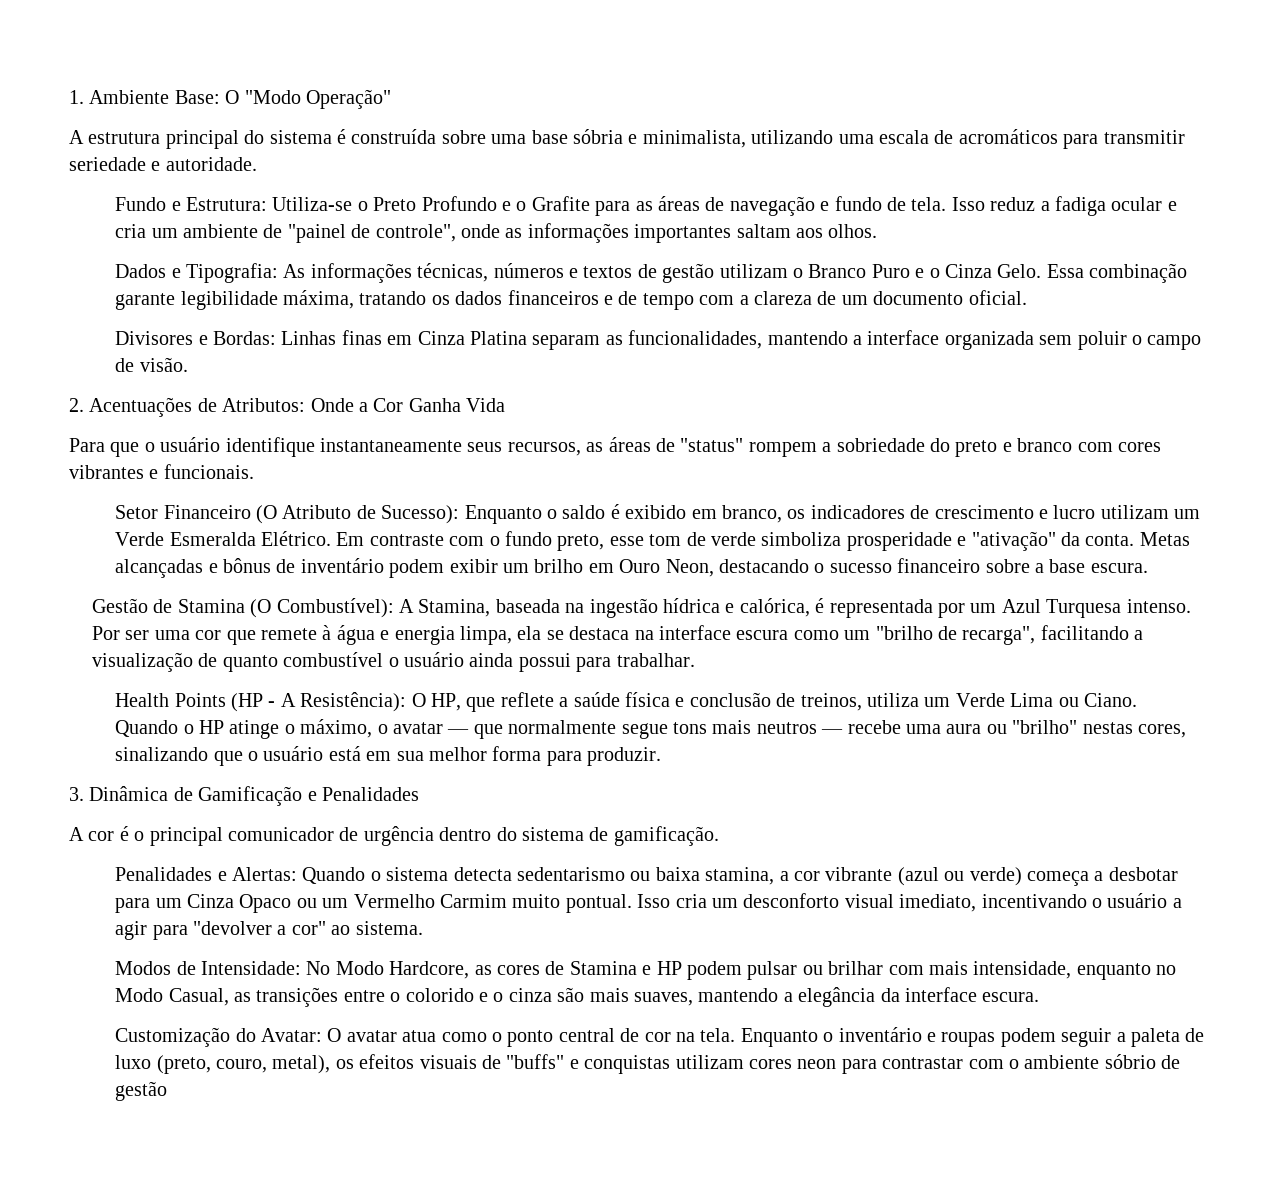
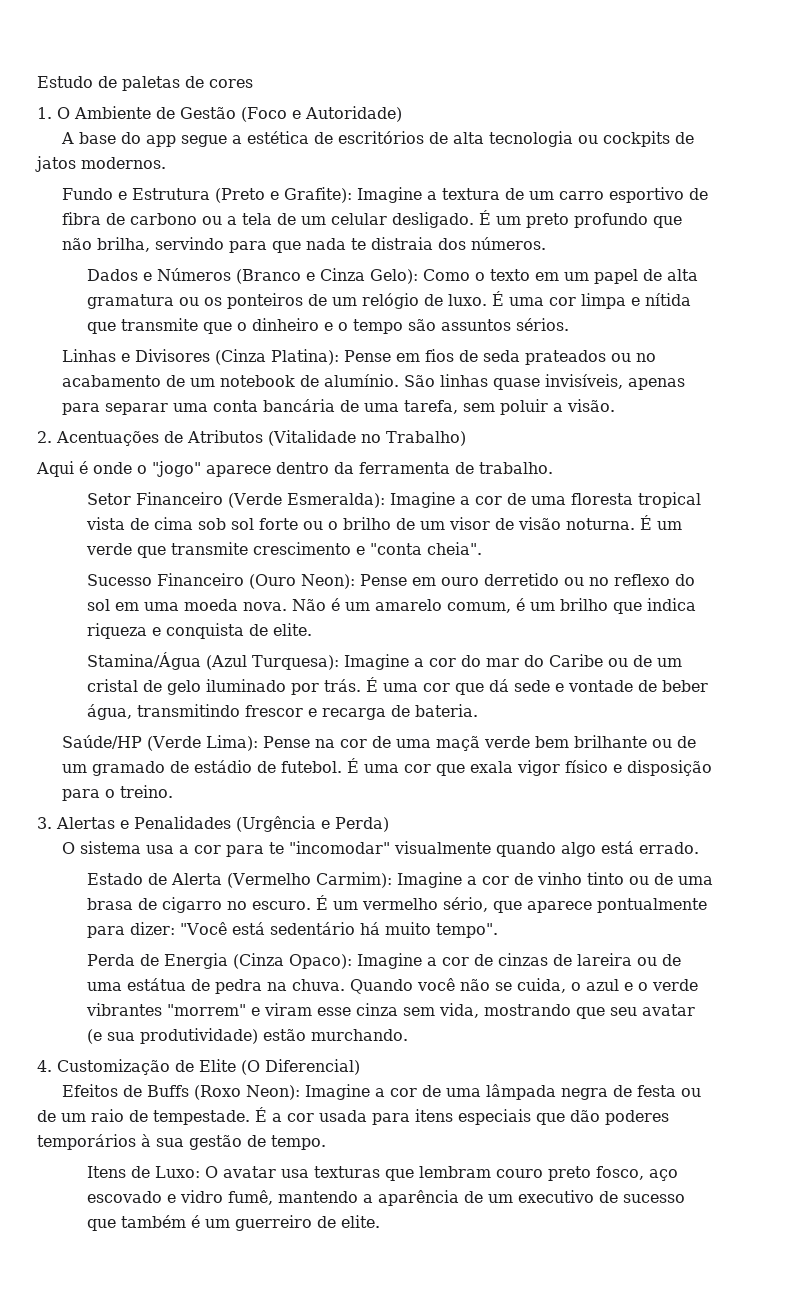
[69,89,391,109] [69,129,1185,149] [69,157,257,171] [115,196,1177,216] [115,223,878,243] [115,263,1188,283] [115,290,1027,310] [115,330,1202,350] [115,357,188,372] [69,397,506,417] [69,437,1161,457] [69,464,254,479] [115,504,1201,524] [115,531,1190,551] [115,558,1148,578] [92,598,1191,618] [92,625,1144,645] [92,652,695,672] [115,692,1137,712] [115,719,1186,739] [115,746,662,766] [69,786,419,806] [69,826,719,846] [115,867,1178,886] [115,893,1182,913] [115,921,423,940] [115,961,1177,980] [115,987,1040,1007] [115,1027,1205,1047] [115,1054,1181,1074] [115,1081,168,1101] 1. Ambiente Base: O "Modo Operação" // A estrutura principal do sistema é construída sobre uma base sóbria e minimalista, utilizando uma escala de acromáticos para transmitir seriedade e autoridade. // Fundo e Estrutura: Utiliza-se o Preto Profundo e o Grafite para as áreas de navegação e fundo de tela. Isso reduz a fadiga ocular e cria um ambiente de "painel de controle", onde as informações importantes saltam aos olhos. // Dados e Tipografia: As informações técnicas, números e textos de gestão utilizam o Branco Puro e o Cinza Gelo. Essa combinação garante legibilidade máxima, tratando os dados financeiros e de tempo com a clareza de um documento oficial. // Divisores e Bordas: Linhas finas em Cinza Platina separam as funcionalidades, mantendo a interface organizada sem poluir o campo de visão. // 2. Acentuações de Atributos: Onde a Cor Ganha Vida // Para que o usuário identifique instantaneamente seus recursos, as áreas de "status" rompem a sobriedade do preto e branco com cores vibrantes e funcionais. // Setor Financeiro (O Atributo de Sucesso): Enquanto o saldo é exibido em branco, os indicadores de crescimento e lucro utilizam um Verde Esmeralda Elétrico. Em contraste com o fundo preto, esse tom de verde simboliza prosperidade e "ativação" da conta. Metas alcançadas e bônus de inventário podem exibir um brilho em Ouro Neon, destacando o sucesso financeiro sobre a base escura. // Gestão de Stamina (O Combustível): A Stamina, baseada na ingestão hídrica e calórica, é representada por um Azul Turquesa intenso. Por ser uma cor que remete à água e energia limpa, ela se destaca na interface escura como um "brilho de recarga", facilitando a visualização de quanto combustível o usuário ainda possui para trabalhar. // Health Points (HP - A Resistência): O HP, que reflete a saúde física e conclusão de treinos, utiliza um Verde Lima ou Ciano. Quando o HP atinge o máximo, o avatar — que normalmente segue tons mais neutros — recebe uma aura ou "brilho" nestas cores, sinalizando que o usuário está em sua melhor forma para produzir. // 3. Dinâmica de Gamificação e Penalidades // A cor é o principal comunicador de urgência dentro do sistema de gamificação. // Penalidades e Alertas: Quando o sistema detecta sedentarismo ou baixa stamina, a cor vibrante (azul ou verde) começa a desbotar para um Cinza Opaco ou um Vermelho Carmim muito pontual. Isso cria um desconforto visual imediato, incentivando o usuário a agir para "devolver a cor" ao sistema. // Modos de Intensidade: No Modo Hardcore, as cores de Stamina e HP podem pulsar ou brilhar com mais intensidade, enquanto no Modo Casual, as transições entre o colorido e o cinza são mais suaves, mantendo a elegância da interface escura. // Customização do Avatar: O avatar atua como o ponto central de cor na tela. Enquanto o inventário e roupas podem seguir a paleta de luxo (preto, couro, metal), os efeitos visuais de "buffs" e conquistas utilizam cores neon para contrastar com o ambiente sóbrio de gestão -> [37,76,253,91] [37,106,402,122] [60,131,694,147] [35,156,166,172] [62,187,709,203] [62,210,683,228] [62,237,547,253] [87,268,699,284] [87,291,692,309] [87,318,570,334] [62,349,657,365] [62,374,686,390] [62,399,616,415] [37,430,466,446] [36,461,553,477] [87,492,702,508] [86,515,683,530] [86,542,483,558] [87,573,696,589] [87,598,697,614] [87,623,313,639] [87,652,683,670] [87,677,709,695] [87,704,479,720] [62,735,697,751] [62,758,713,776] [62,785,174,801] [37,816,389,832] [61,841,699,857] [87,872,714,888] [87,895,708,913] [87,922,499,938] [87,953,682,969] [87,978,699,994] [86,1003,696,1019] [87,1028,409,1044] [37,1059,360,1075] [61,1084,701,1100] [37,1107,669,1125] [37,1134,326,1150] [87,1166,679,1181] [87,1190,686,1206] [87,1215,381,1231] Estudo de paletas de cores // 1. O Ambiente de Gestão (Foco e Autoridade) // A base do app segue a estética de escritórios de alta tecnologia ou cockpits de jatos modernos. // Fundo e Estrutura (Preto e Grafite): Imagine a textura de um carro esportivo de fibra de carbono ou a tela de um celular desligado. É um preto profundo que não brilha, servindo para que nada te distraia dos números. // Dados e Números (Branco e Cinza Gelo): Como o texto em um papel de alta gramatura ou os ponteiros de um relógio de luxo. É uma cor limpa e nítida que transmite que o dinheiro e o tempo são assuntos sérios. // Linhas e Divisores (Cinza Platina): Pense em fios de seda prateados ou no acabamento de um notebook de alumínio. São linhas quase invisíveis, apenas para separar uma conta bancária de uma tarefa, sem poluir a visão. // 2. Acentuações de Atributos (Vitalidade no Trabalho) // Aqui é onde o "jogo" aparece dentro da ferramenta de trabalho. // Setor Financeiro (Verde Esmeralda): Imagine a cor de uma floresta tropical vista de cima sob sol forte ou o brilho de um visor de visão noturna. É um verde que transmite crescimento e "conta cheia". // Sucesso Financeiro (Ouro Neon): Pense em ouro derretido ou no reflexo do sol em uma moeda nova. Não é um amarelo comum, é um brilho que indica riqueza e conquista de elite. // Stamina/Água (Azul Turquesa): Imagine a cor do mar do Caribe ou de um cristal de gelo iluminado por trás. É uma cor que dá sede e vontade de beber água, transmitindo frescor e recarga de bateria. // Saúde/HP (Verde Lima): Pense na cor de uma maçã verde bem brilhante ou de um gramado de estádio de futebol. É uma cor que exala vigor físico e disposição para o treino. // 3. Alertas e Penalidades (Urgência e Perda) // O sistema usa a cor para te "incomodar" visualmente quando algo está errado. // Estado de Alerta (Vermelho Carmim): Imagine a cor de vinho tinto ou de uma brasa de cigarro no escuro. É um vermelho sério, que aparece pontualmente para dizer: "Você está sedentário há muito tempo". // Perda de Energia (Cinza Opaco): Imagine a cor de cinzas de lareira ou de uma estátua de pedra na chuva. Quando você não se cuida, o azul e o verde vibrantes "morrem" e viram esse cinza sem vida, mostrando que seu avatar (e sua produtividade) estão murchando. // 4. Customização de Elite (O Diferencial) // Efeitos de Buffs (Roxo Neon): Imagine a cor de uma lâmpada negra de festa ou de um raio de tempestade. É a cor usada para itens especiais que dão poderes temporários à sua gestão de tempo. // Itens de Luxo: O avatar usa texturas que lembram couro preto fosco, aço escovado e vidro fumê, mantendo a aparência de um executivo de sucesso que também é um guerreiro de elite.

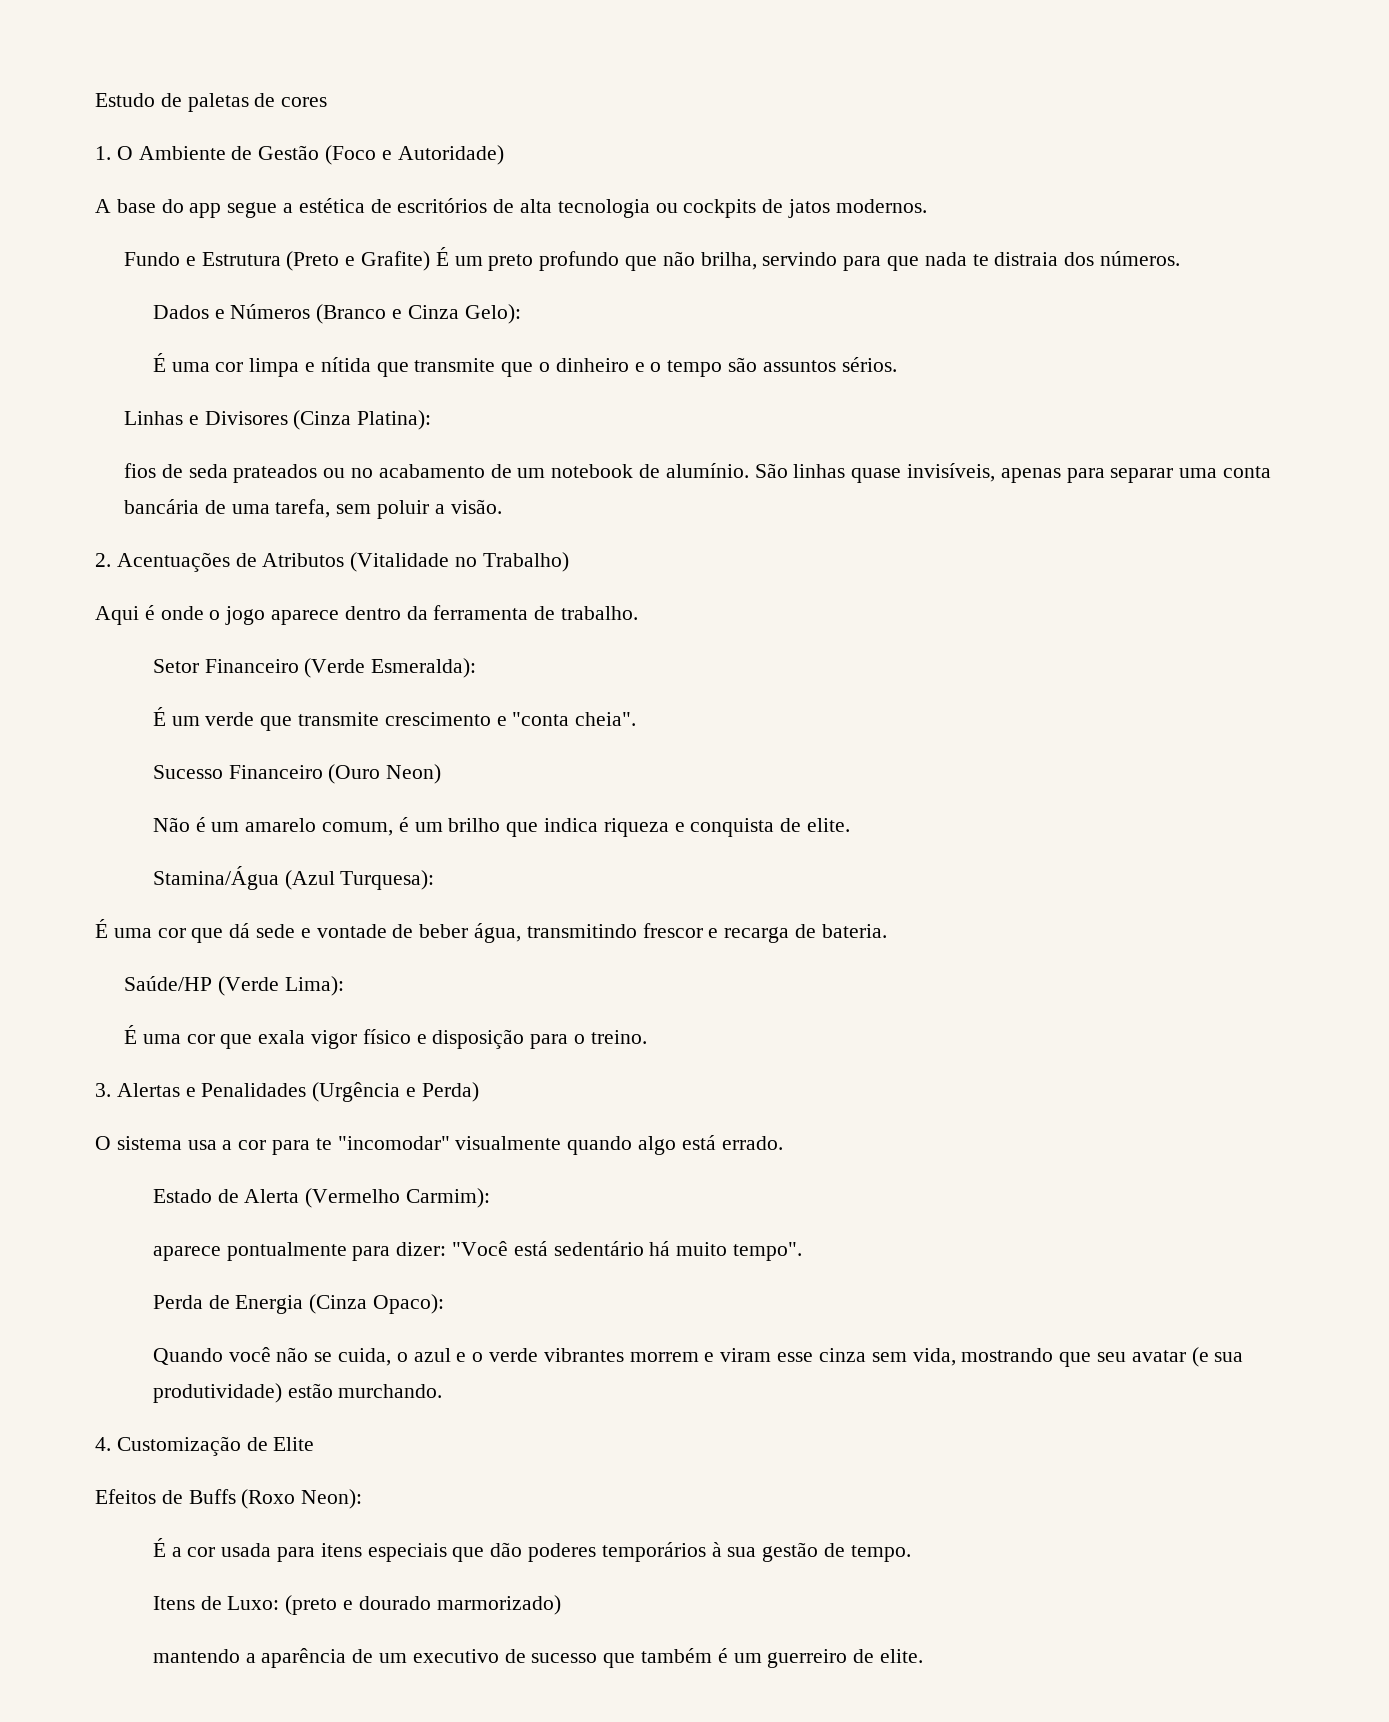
[284,187,709,203] [62,212,475,228] Grafite): Imagine a textura de um carro esportivo de fibra de carbono ou a tela de um celular desligado. -> [360,251,430,271] Grafite)
[423,269,699,284] [87,293,488,309] Como o texto em um papel de alta gramatura ou os ponteiros de um relógio de luxo. -> (521, 314) //
[344,350,421,362] Pense em -> (432, 420) //
[152,461,201,477] "jogo" -> [225,606,266,625] jogo
[390,492,702,508] [86,517,636,530] Imagine a cor de uma floresta tropical vista de cima sob sol forte ou o brilho de um visor de visão noturna. -> (477, 668) //
[301,573,696,589] [87,599,288,611] Neon): Pense em ouro derretido ou no reflexo do sol em uma moeda nova. -> [386,764,442,784] Neon) //
[344,654,683,670] [87,679,362,695] Imagine a cor do mar do Caribe ou de um cristal de gelo iluminado por trás. -> (435, 880) //
[263,735,697,751] [62,760,343,776] Pense na cor de uma maçã verde bem brilhante ou de um gramado de estádio de futebol. -> (344, 986) //
[397,872,714,888] [87,895,523,913] Imagine a cor de vinho tinto ou de uma brasa de cigarro no escuro. É um vermelho sério, que -> (491, 1198) //
[357,953,682,969] [87,978,346,994] Imagine a cor de cinzas de lareira ou de uma estátua de pedra na chuva. -> (445, 1304) //
[167,1004,247,1016] "morrem" -> [629,1352,699,1362] morrem
[241,1059,360,1075] (O Diferencial) -> (315, 1444) none
[304,1084,701,1100] [37,1109,250,1125] Imagine a cor de uma lâmpada negra de festa ou de um raio de tempestade. -> (363, 1499) //
[205,1166,679,1181] [87,1190,274,1205] O avatar usa texturas que lembram couro preto fosco, aço escovado e vidro fumê, -> [285,1595,561,1615] (preto e dourado marmorizado) //

